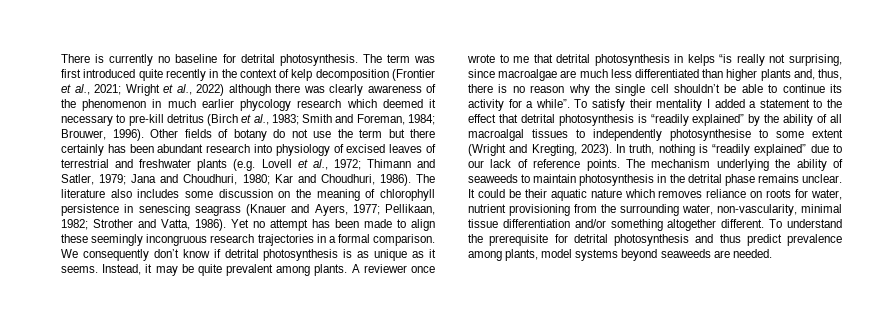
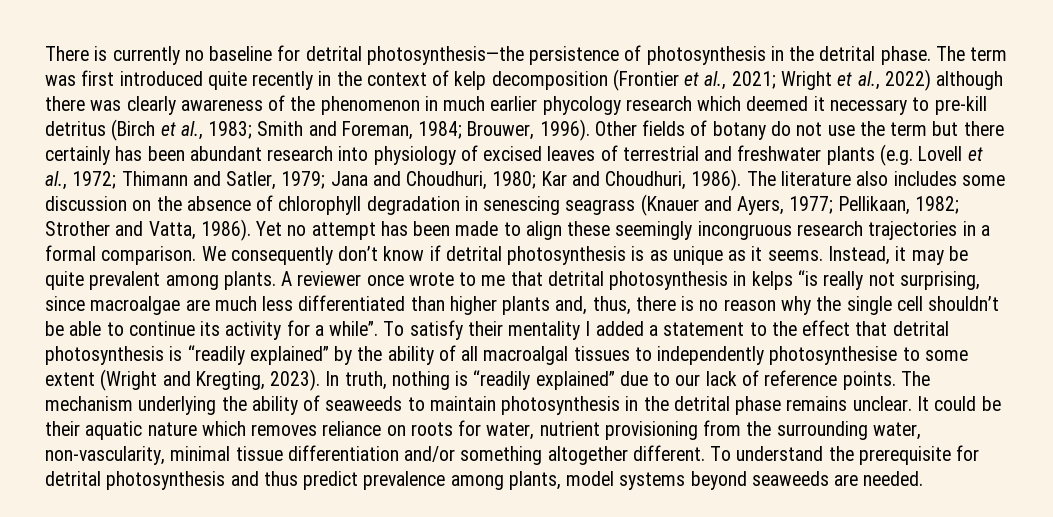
[279,54,358,66] photosynthesis. -> [366,45,931,65] photosynthesis—the persistence of photosynthesis in the detrital phase.
[316,189,360,201] meaning -> [186,196,251,211] absence
[61,204,119,216] persistence -> [366,196,460,215] degradation

